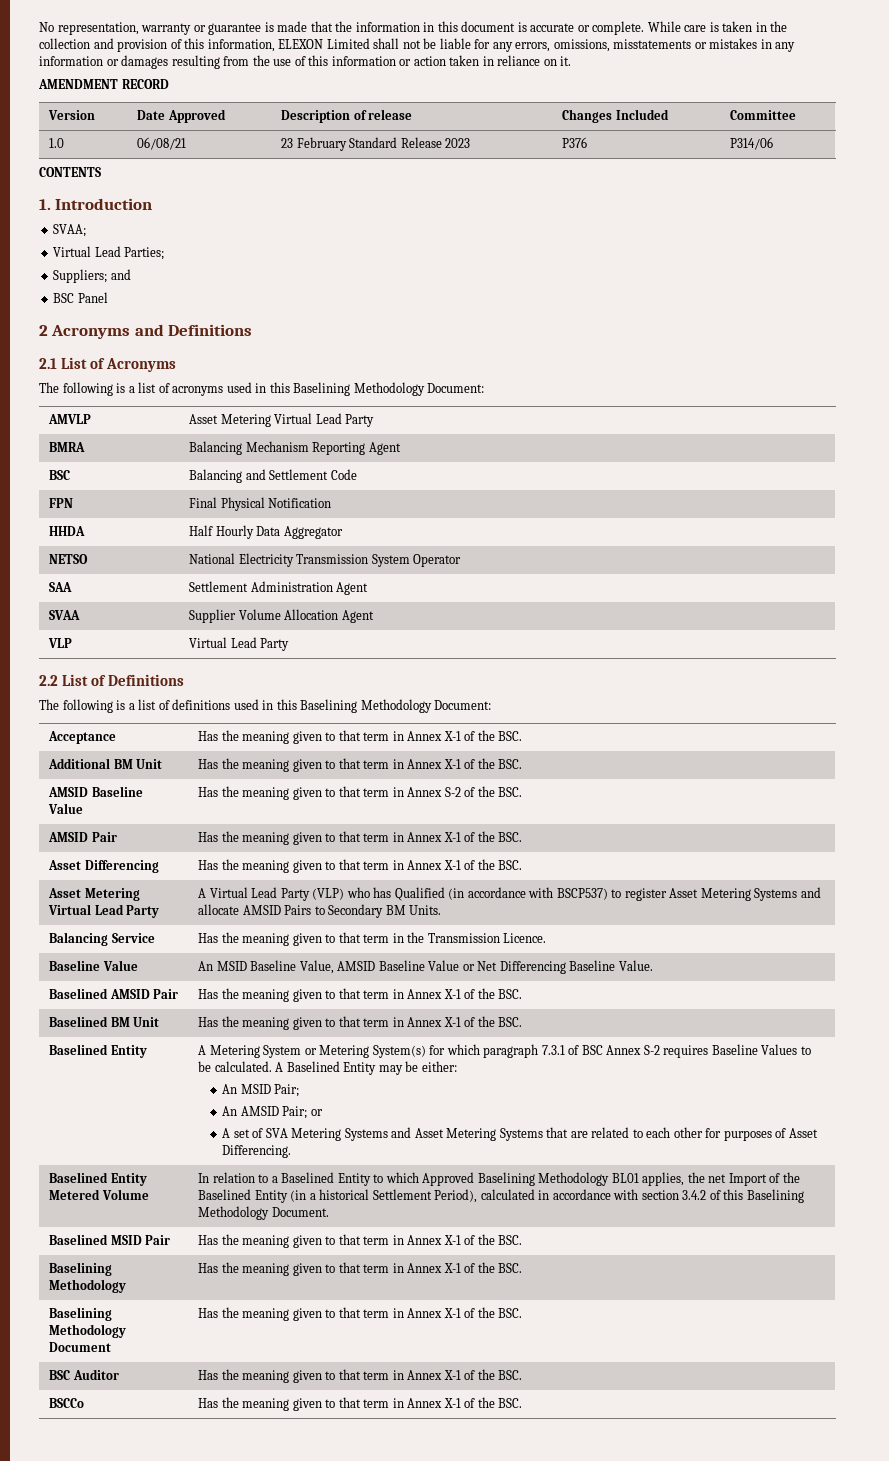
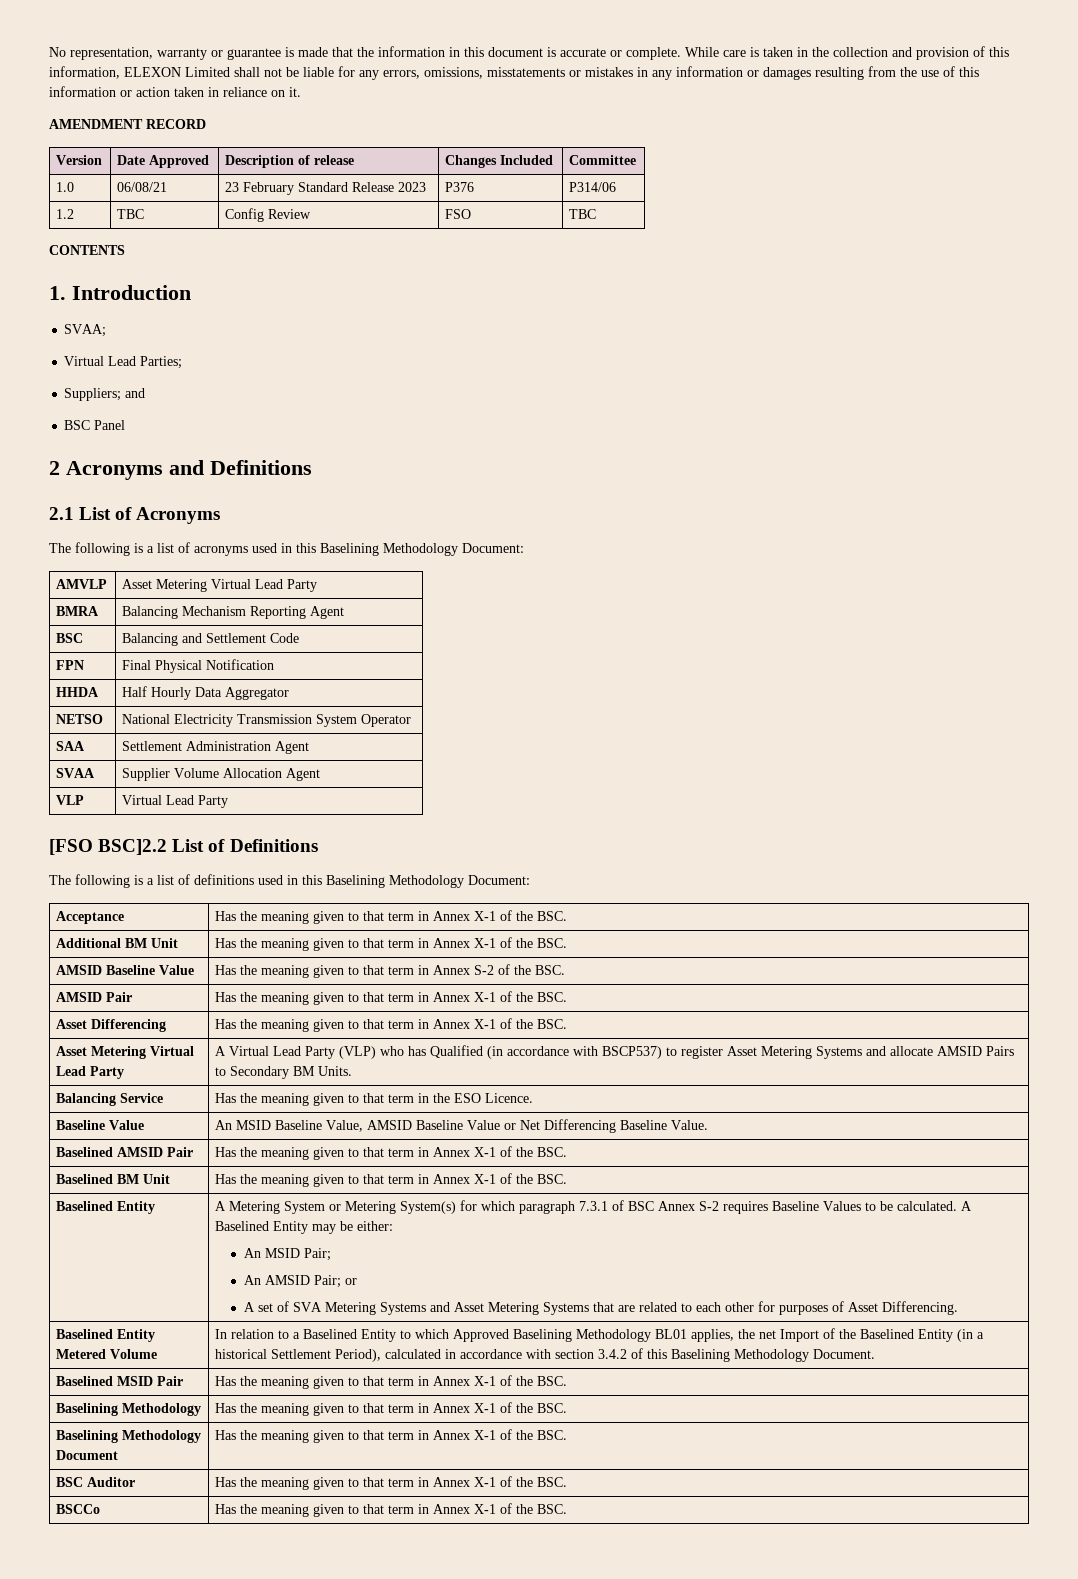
(774, 143) none -> [56,209,75,219] [117,209,145,219] [225,208,312,222] [445,209,472,219] [569,209,597,219] // 1.2 | TBC | Config Review | FSO | TBC
[39,675,58,686] 2.2 -> [49,839,168,855] [FSO BSC]2.2
[427,933,500,943] Transmission -> [454,1093,482,1103] ESO

